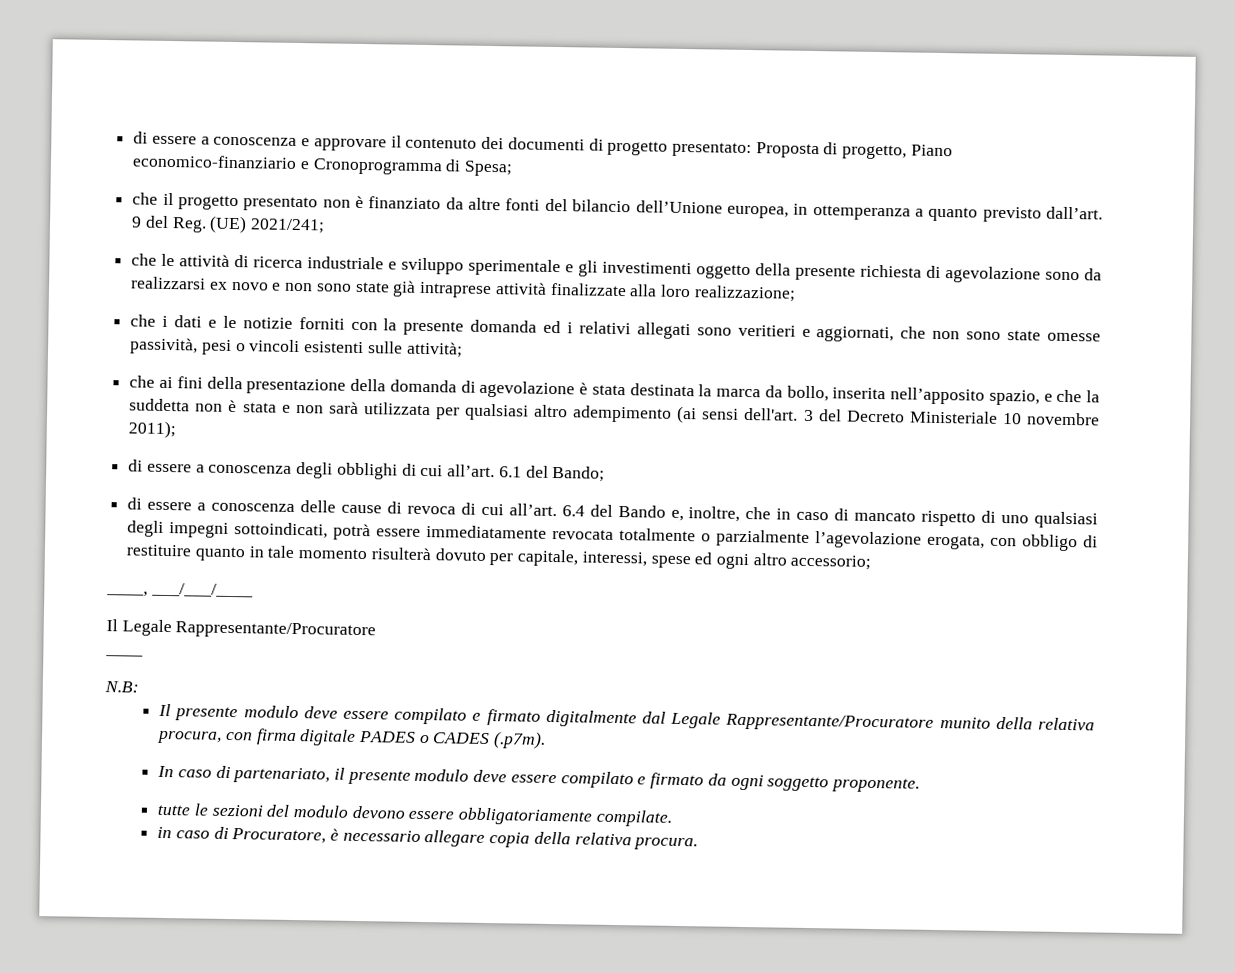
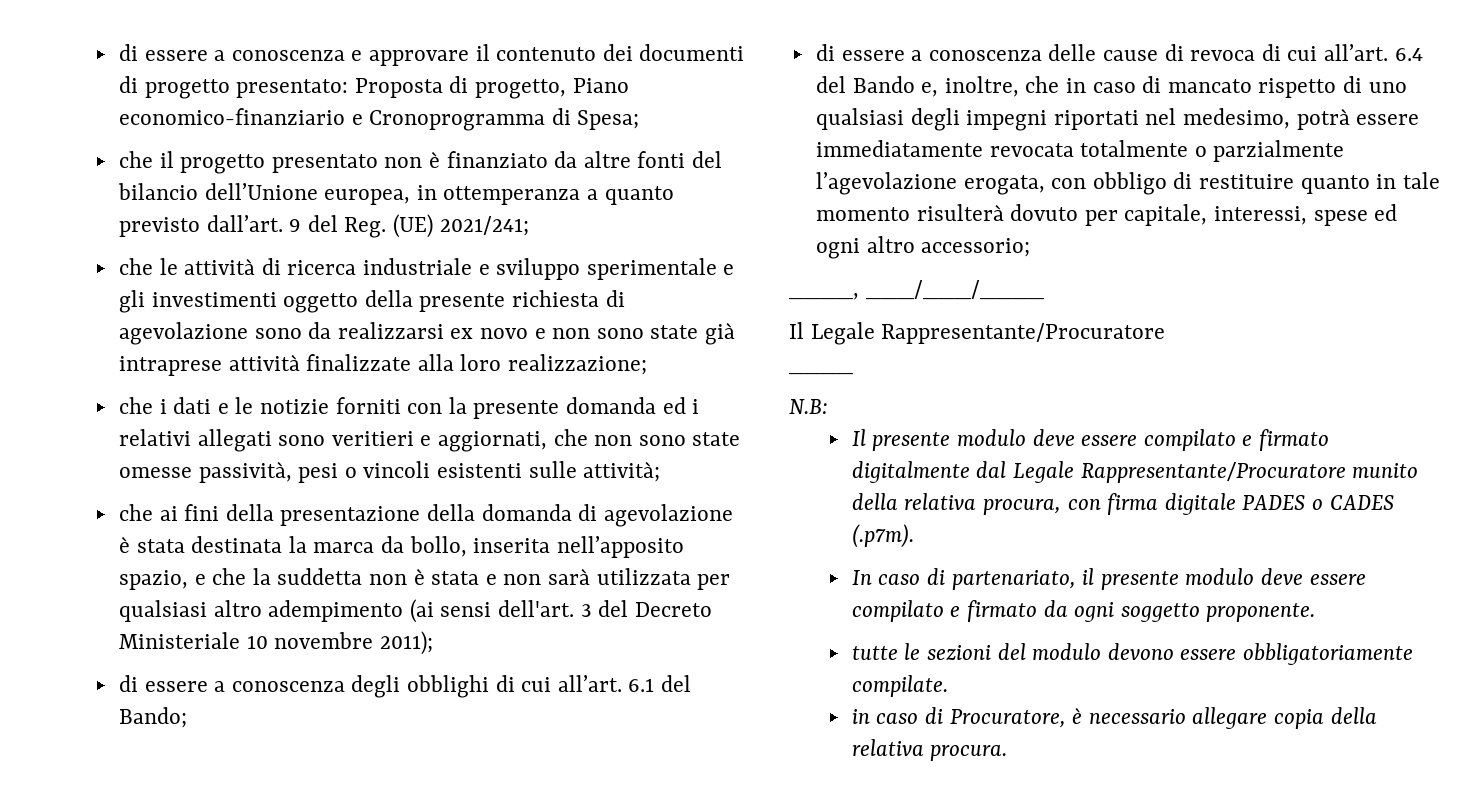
[234,522,329,539] sottoindicati, -> [1053,108,1291,130] riportati nel medesimo,

